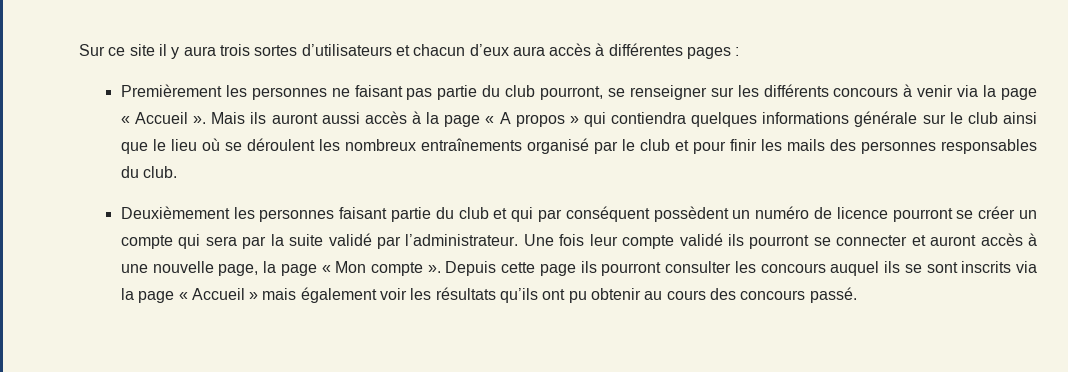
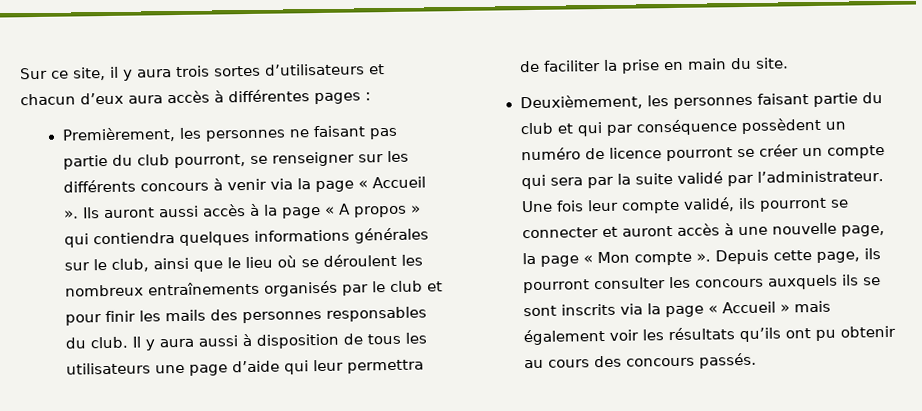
[129,44,155,56] site -> [73,67,106,81] site,
[120,84,222,97] Premièrement -> [61,127,176,143] Premièrement,
[211,112,267,124] Mais ils -> [81,207,100,219] Ils
[854,111,918,127] générale -> [353,227,429,244] générales
[967,112,998,124] club -> [110,258,149,272] club,
[526,138,589,154] organisé -> [263,280,338,297] organisés
[120,206,230,219] // Deuxièmement -> [131,332,427,351] [65,359,424,376] [518,57,789,74] [519,94,643,111] Il y aura aussi à disposition de tous les utilisateurs une page d’aide qui leur permettra de faciliter la prise en main du site. // Deuxièmement,
[565,206,650,222] conséquent -> [635,119,738,136] conséquence
[679,233,723,246] validé -> [682,197,735,212] validé,
[539,264,576,276] page -> [815,251,860,263] page,
[830,261,880,276] auquel -> [767,274,838,290] auxquels
[809,287,857,303] passé. -> [698,352,757,369] passés.

